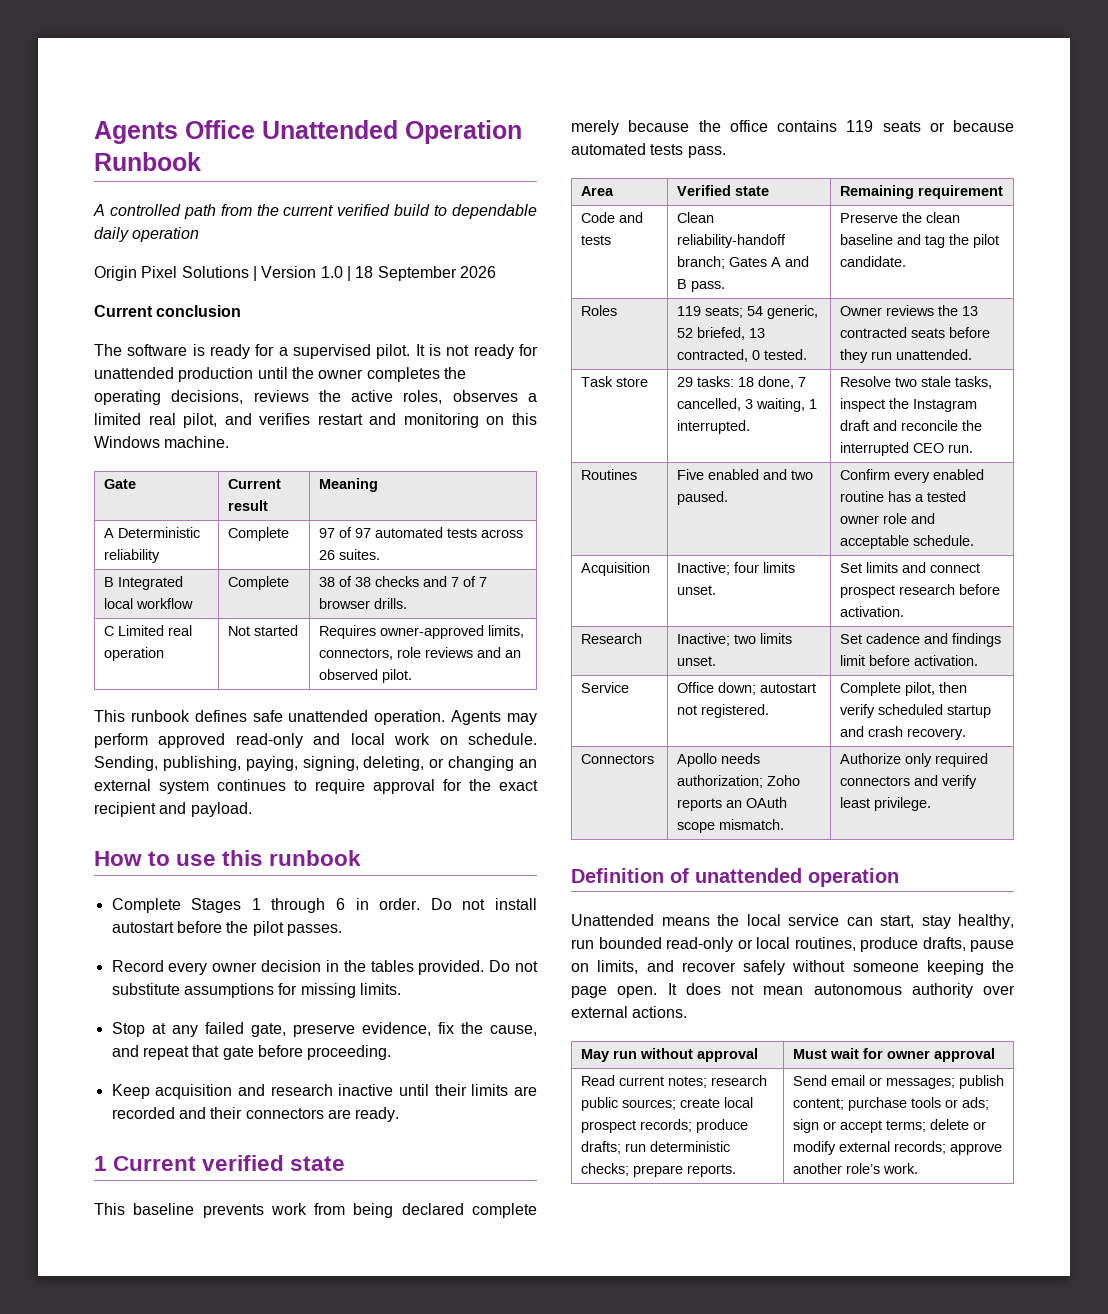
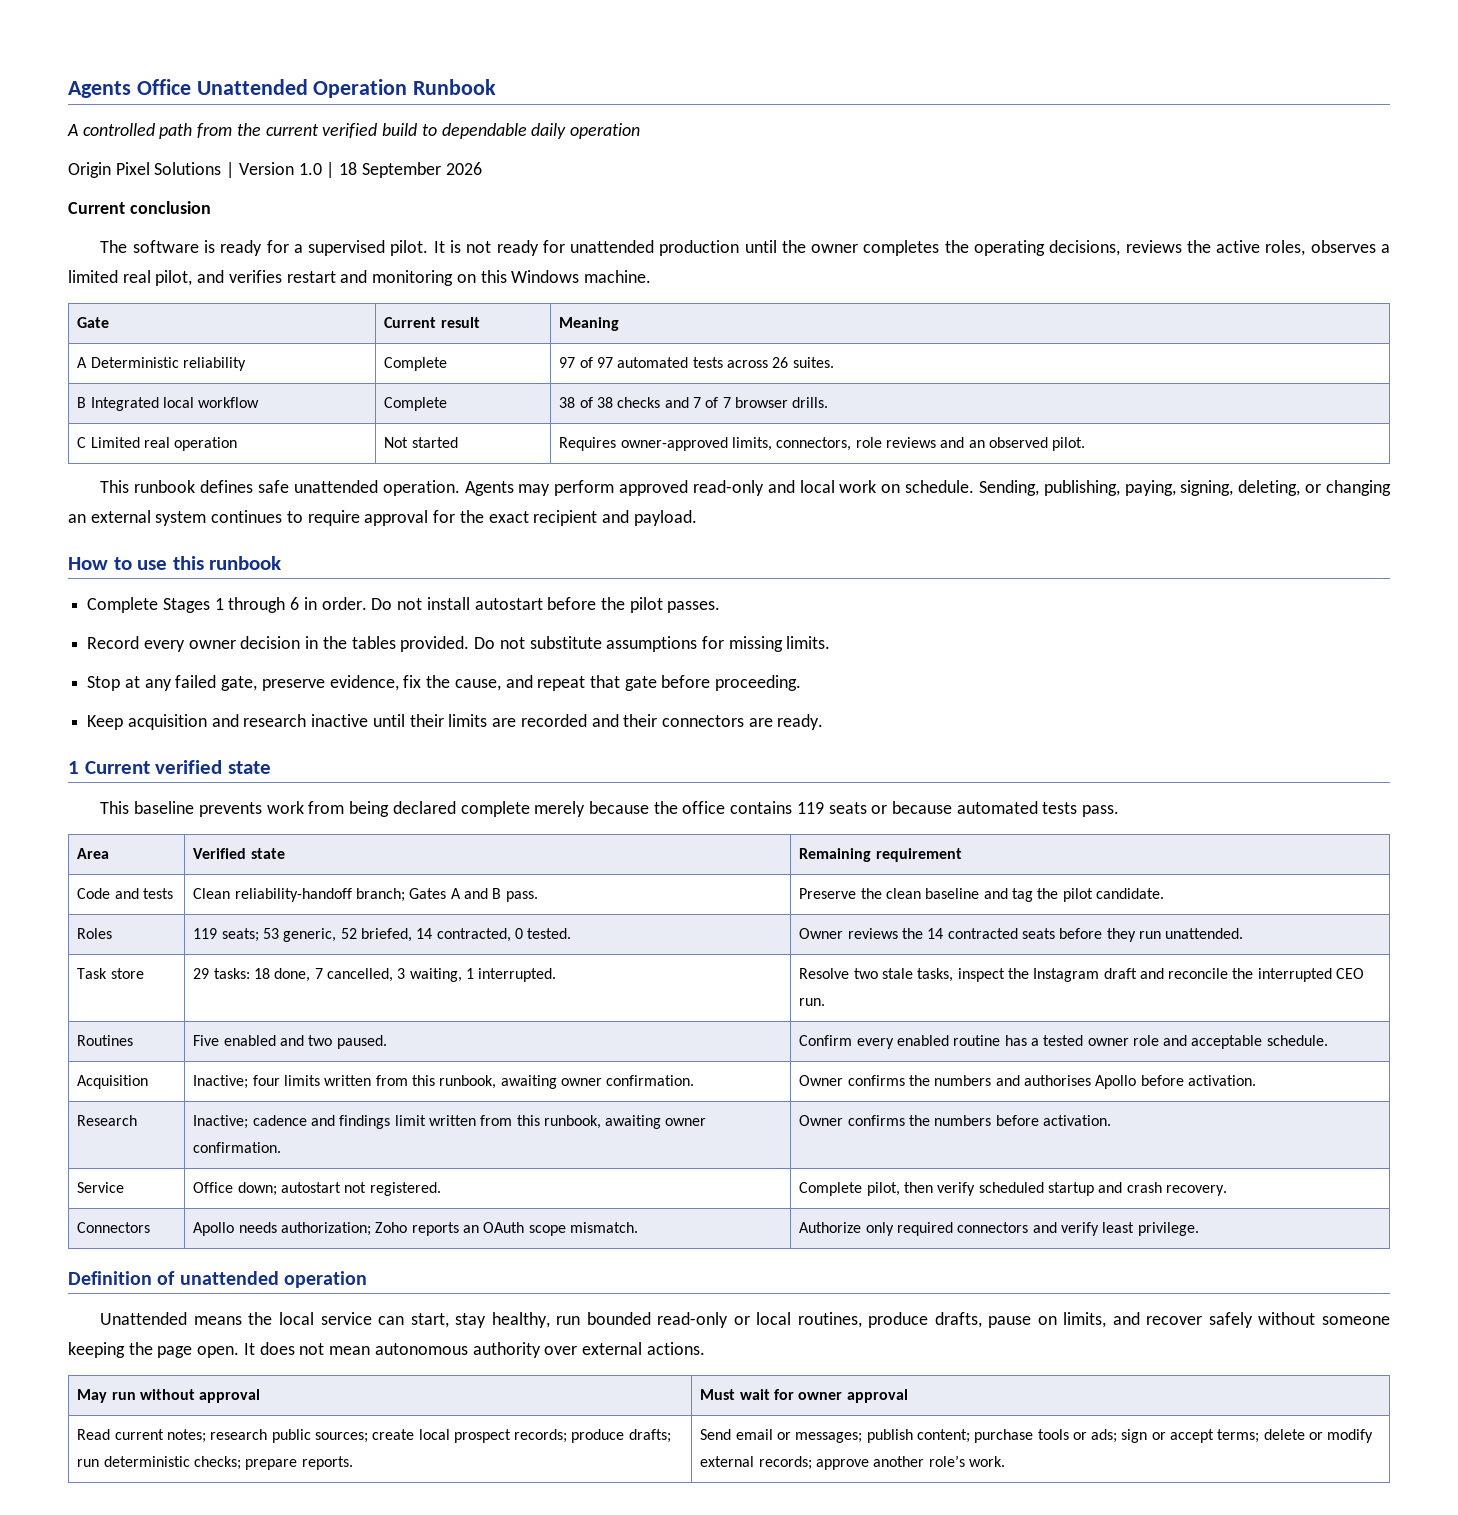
[746,306,763,316] 54 -> [262,928,279,939] 53
[748,328,765,338] 13 -> [416,928,433,939] 14
[961,306,978,316] 13 -> [927,928,944,939] 14
[676,585,716,595] [839,562,980,573] [839,584,1000,598] [839,606,904,617] [580,633,642,644] [676,633,792,646] [676,656,716,666] [839,633,1001,647] [839,655,865,666] unset. | Set limits and connect prospect research before activation. // Research | Inactive; two limits unset. | Set cadence and findings limit -> [324,1075,695,1089] [799,1075,1256,1089] [77,1115,138,1126] [193,1115,707,1129] [193,1142,282,1153] [799,1115,992,1126] written from this runbook, awaiting owner confirmation. | Owner confirms the numbers and authorises Apollo before activation. // Research | Inactive; cadence and findings limit written from this runbook, awaiting owner confirmation. | Owner confirms the numbers

